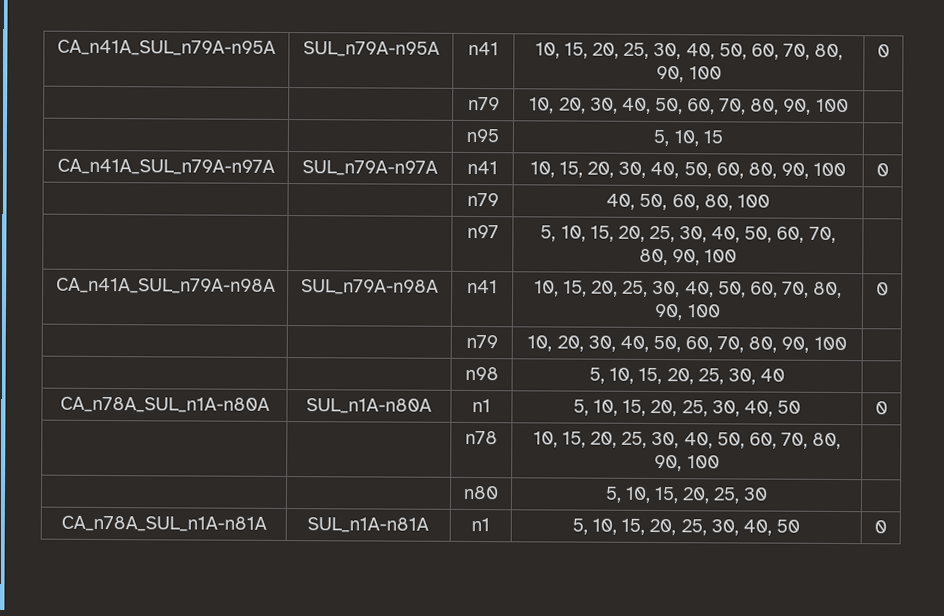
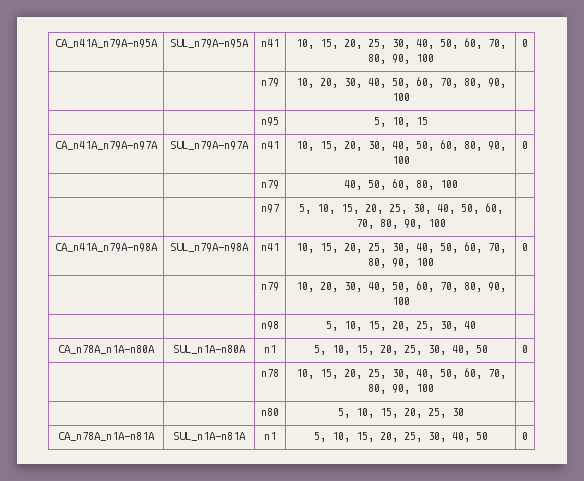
[57,39,276,56] CA_n41A_SUL_n79A-n95A -> [55,39,158,48] CA_n41A_n79A-n95A
[56,158,275,175] CA_n41A_SUL_n79A-n97A -> [55,141,158,150] CA_n41A_n79A-n97A
[55,277,276,294] CA_n41A_SUL_n79A-n98A -> [55,243,158,252] CA_n41A_n79A-n98A
[59,396,270,413] CA_n78A_SUL_n1A-n80A -> [58,345,155,354] CA_n78A_n1A-n80A
[60,515,267,532] CA_n78A_SUL_n1A-n81A -> [58,432,155,441] CA_n78A_n1A-n81A

